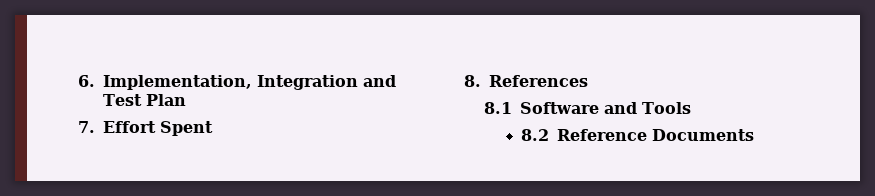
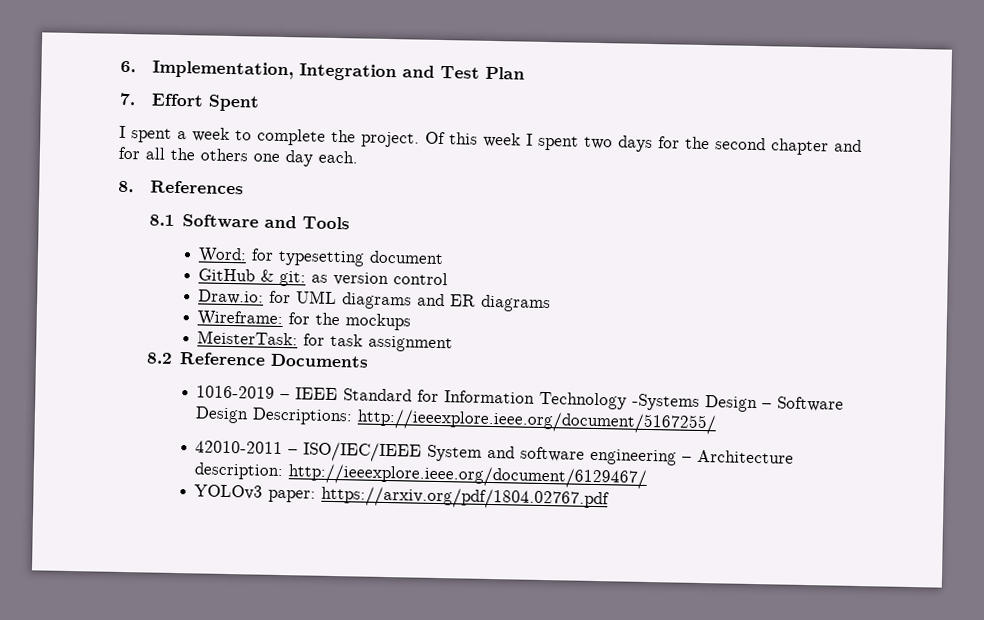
(213, 128) none -> [119,125,863,156] [118,146,359,167] // I spent a week to complete the project. Of this week I spent two days for the second chapter and for all the others one day each.
[520,129,754,141] 8.2 Reference Documents -> [198,247,445,267] [198,268,449,287] [198,289,552,313] [197,310,412,331] [197,330,454,353] [146,352,370,368] [196,385,845,413] [195,406,718,435] [195,440,795,466] [194,462,648,489] [194,484,611,511] Word: for typesetting document // GitHub & git: as version control // Draw.io: for UML diagrams and ER diagrams // Wireframe: for the mockups // MeisterTask: for task assignment // 8.2 Reference Documents // 1016-2019 – IEEE Standard for Information Technology -Systems Design – Software Design Descriptions: http://ieeexplore.ieee.org/document/5167255/ // 42010-2011 – ISO/IEC/IEEE System and software engineering – Architecture description: http://ieeexplore.ieee.org/document/6129467/ // YOLOv3 paper: https://arxiv.org/pdf/1804.02767.pdf

